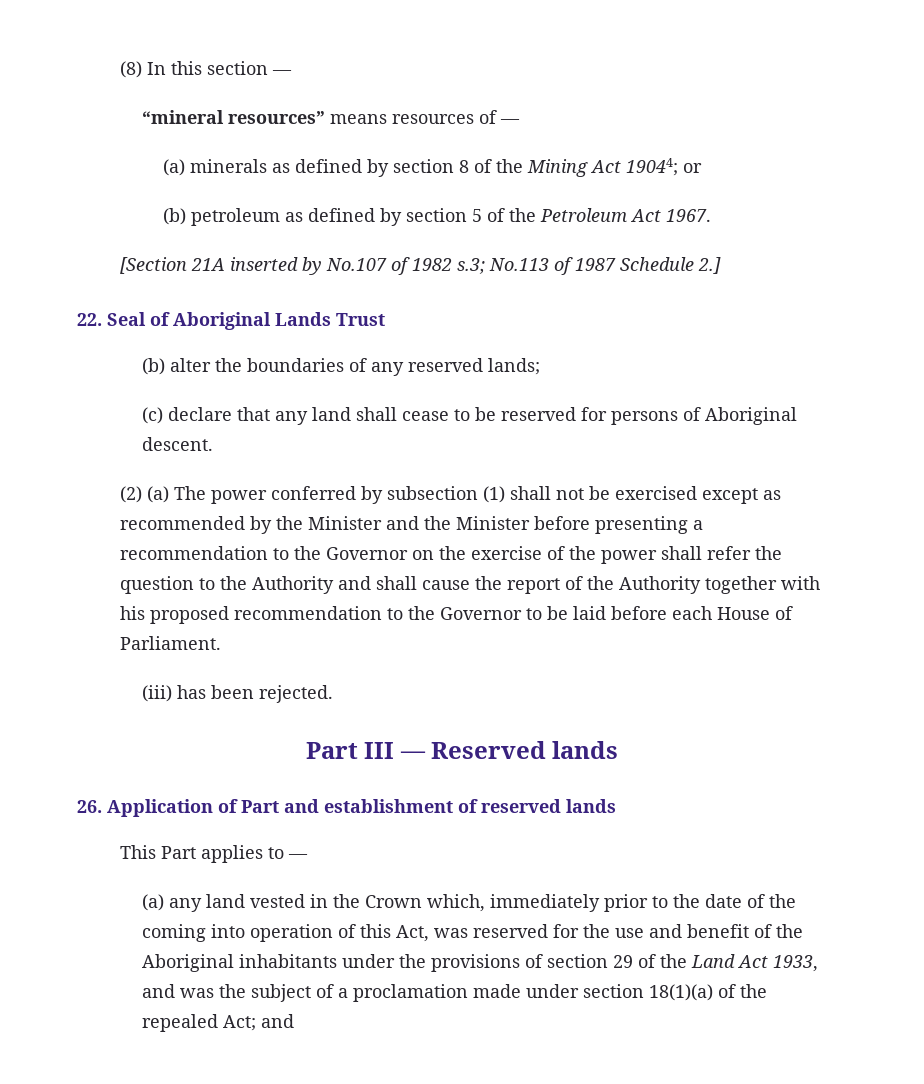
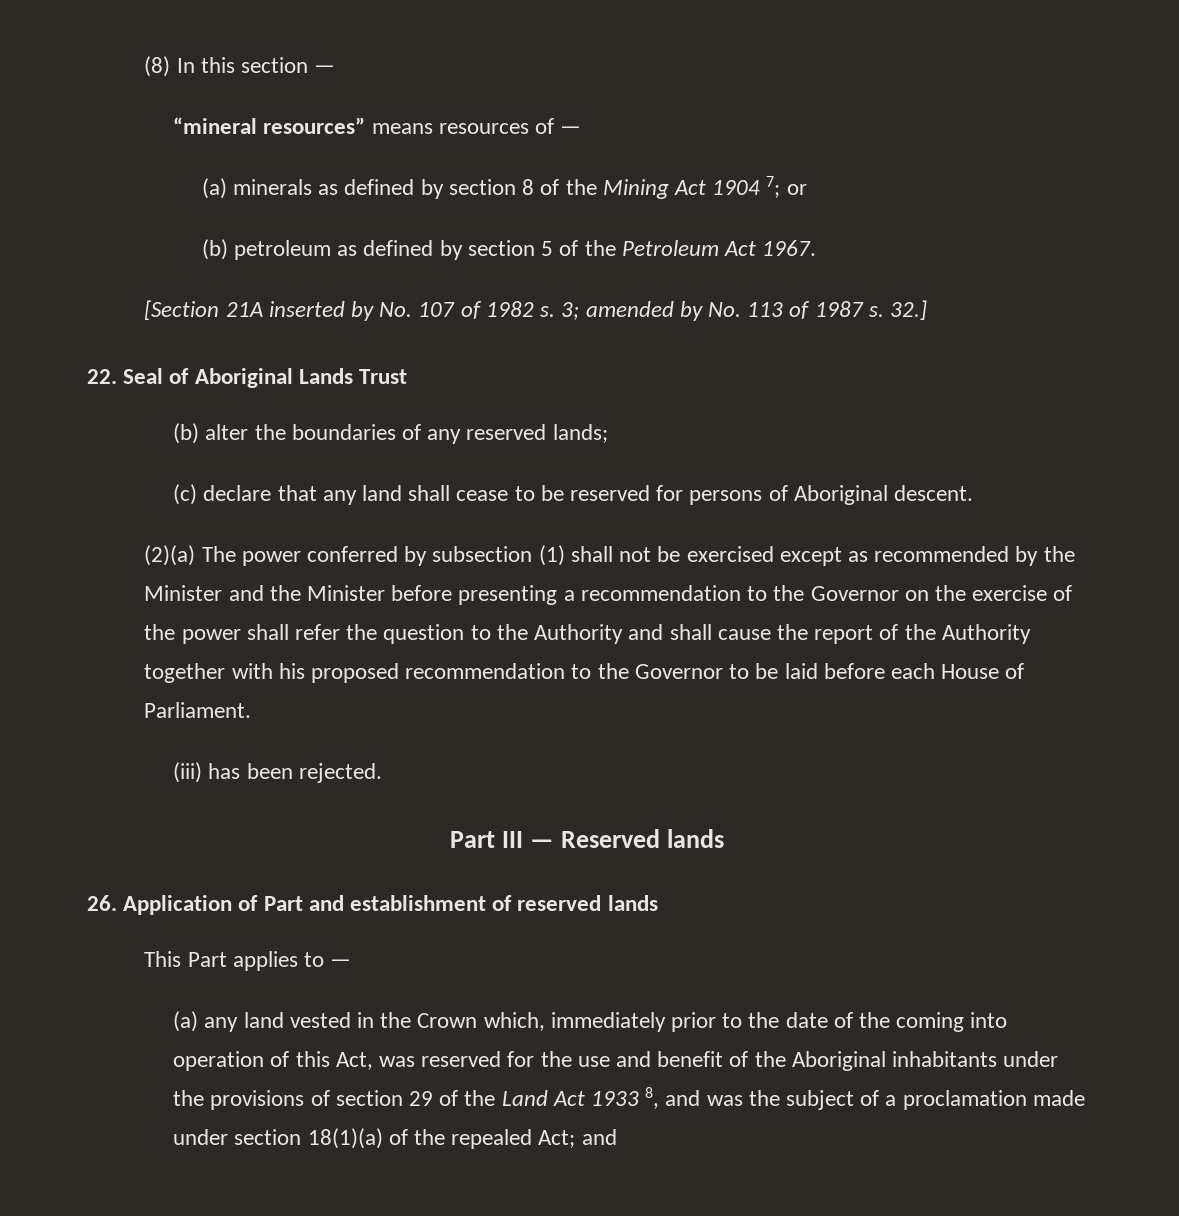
[626,158,679,176] 19044; -> [712,176,781,198] 1904 7;
[326,257,722,275] No.107 of 1982 s.3; No.113 of 1987 Schedule 2.] -> [379,300,927,321] No. 107 of 1982 s. 3; amended by No. 113 of 1987 s. 32.]
[120,486,170,503] (2) (a) -> [144,545,196,566] (2)(a)
[772,955,818,972] 1933, -> [591,1087,660,1109] 1933 8,

